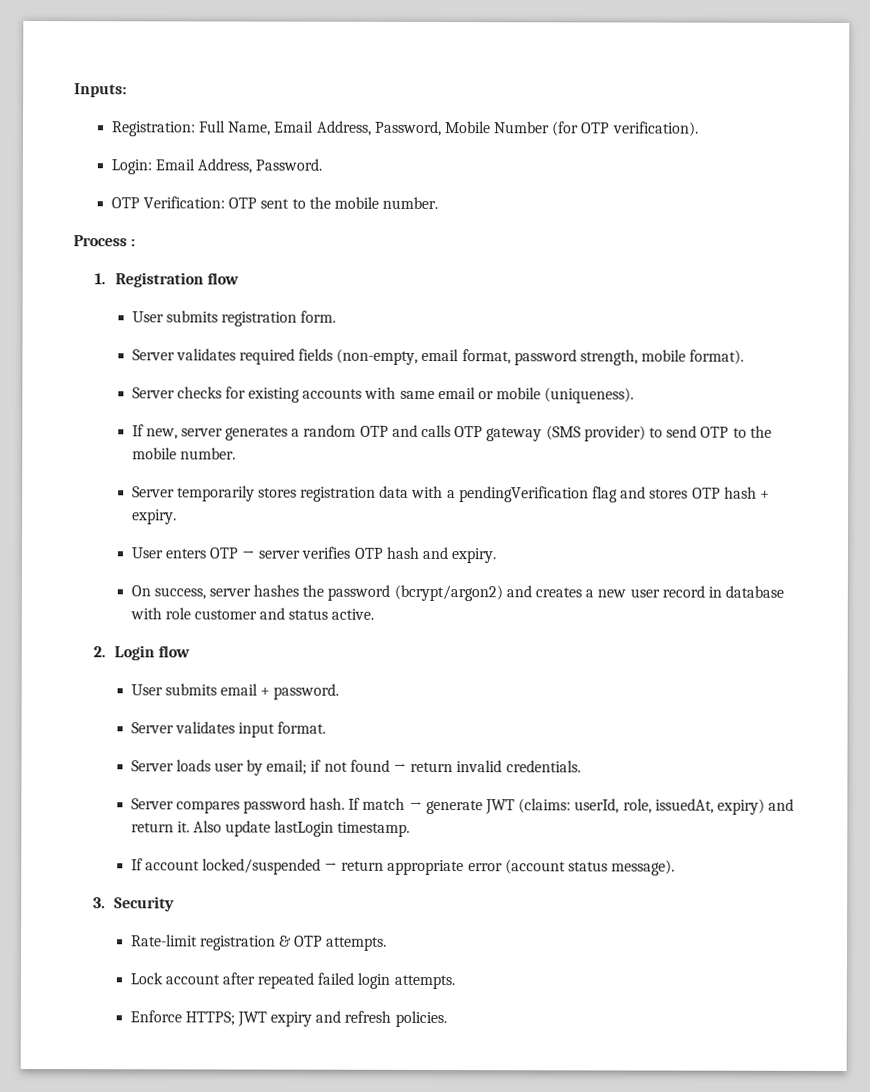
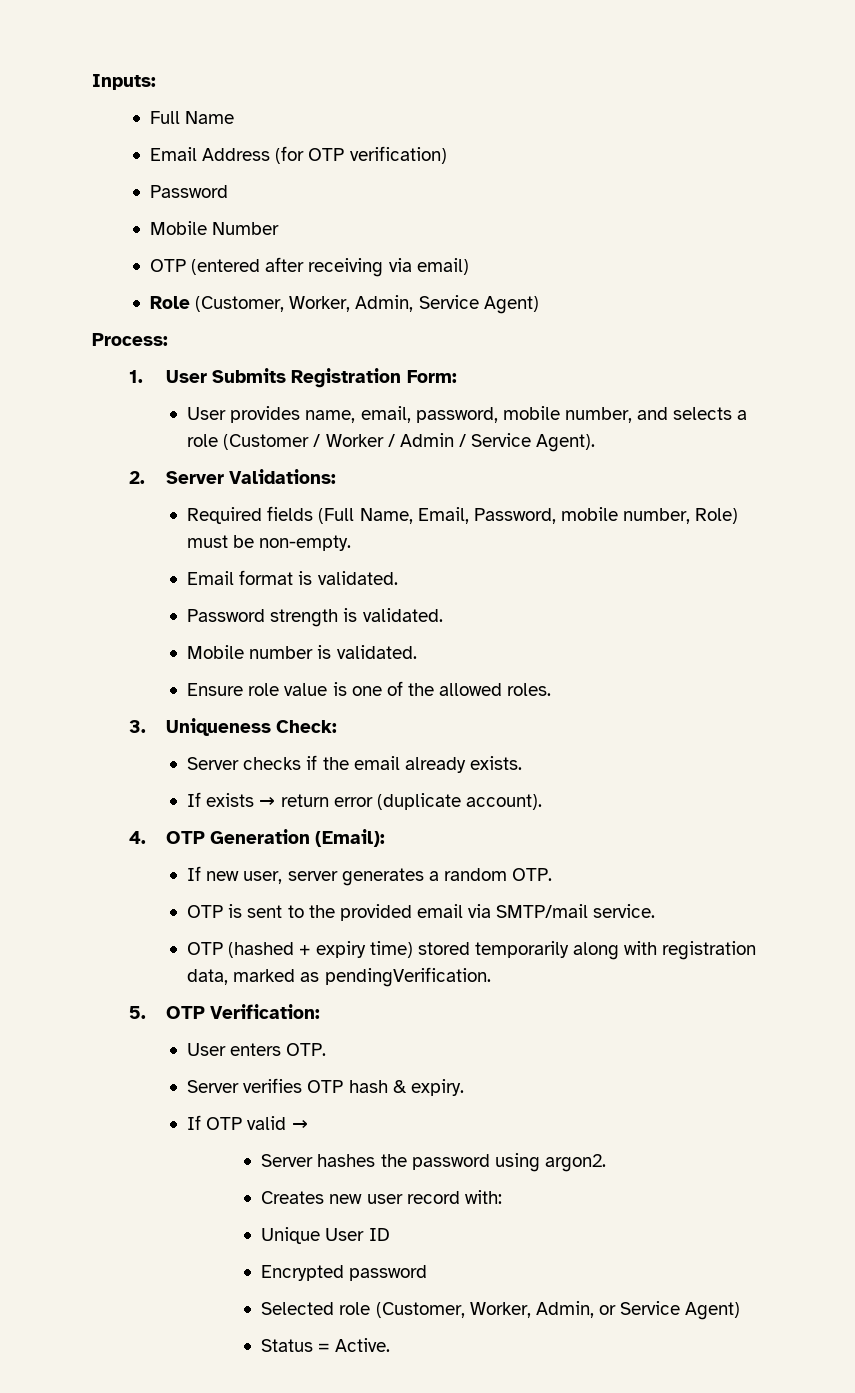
[111,120,699,137] [110,158,323,175] [110,196,439,210] [73,235,136,247] [93,272,239,288] [131,310,337,327] [131,348,745,366] [131,386,635,404] [131,424,772,442] [131,447,236,460] [131,485,770,503] [131,509,177,525] Registration: Full Name, Email Address, Password, Mobile Number (for OTP verification). // Login: Email Address, Password. // OTP Verification: OTP sent to the mobile number. // Process : // 1. Registration flow // User submits registration form. // Server validates required fields (non-empty, email format, password strength, mobile format). // Server checks for existing accounts with same email or mobile (uniqueness). // If new, server generates a random OTP and calls OTP gateway (SMS provider) to send OTP to the mobile number. // Server temporarily stores registration data with a pendingVerification flag and stores OTP hash + expiry. -> [150,111,235,124] [150,146,447,164] [150,185,229,198] [150,221,280,235] [150,257,469,277] [150,295,539,314] [92,333,168,346] [129,368,457,388] [187,406,748,423] [187,433,596,452] [129,469,337,484] [187,506,739,524] [187,535,352,551] [187,570,398,585] [187,608,443,627] [187,645,417,659] [187,681,552,696] [129,718,338,736] [187,755,522,773] [187,792,542,810] [129,829,386,847] [187,866,553,886] [187,904,656,921] [187,941,757,960] [187,967,491,987] [129,1004,321,1019] Full Name // Email Address (for OTP verification) // Password // Mobile Number // OTP (entered after receiving via email) // Role (Customer, Worker, Admin, Service Agent) // Process: // 1. User Submits Registration Form: // User provides name, email, password, mobile number, and selects a role (Customer / Worker / Admin / Service Agent). // 2. Server Validations: // Required fields (Full Name, Email, Password, mobile number, Role) must be non-empty. // Email format is validated. // Password strength is validated. // Mobile number is validated. // Ensure role value is one of the allowed roles. // 3. Uniqueness Check: // Server checks if the email already exists. // If exists → return error (duplicate account). // 4. OTP Generation (Email): // If new user, server generates a random OTP. // OTP is sent to the provided email via SMTP/mail service. // OTP (hashed + expiry time) stored temporarily along with registration data, marked as pendingVerification. // 5. OTP Verification:
[208,547,301,559] OTP → server -> [286,1043,327,1056] [187,1080,240,1093] OTP. // Server
[422,546,497,564] [130,584,785,602] [129,607,375,620] [92,645,190,661] [130,683,340,700] [130,721,327,738] [130,759,581,776] [130,797,795,815] [130,820,411,837] [130,858,676,876] [92,896,175,912] [130,934,388,951] [129,972,455,990] [129,1010,447,1028] and expiry. // On success, server hashes the password (bcrypt/argon2) and creates a new user record in database with role customer and status active. // 2. Login flow // User submits email + password. // Server validates input format. // Server loads user by email; if not found → return invalid credentials. // Server compares password hash. If match → generate JWT (claims: userId, role, issuedAt, expiry) and return it. Also update lastLogin timestamp. // If account locked/suspended → return appropriate error (account status message). // 3. Security // Rate-limit registration & OTP attempts. // Lock account after repeated failed login attempts. // Enforce HTTPS; JWT expiry and refresh policies. -> [392,1079,464,1096] [187,1115,308,1130] [261,1153,607,1172] [261,1190,502,1204] [261,1227,390,1244] [261,1265,428,1281] [261,1301,741,1320] [261,1338,390,1352] & expiry. // If OTP valid → // Server hashes the password using argon2. // Creates new user record with: // Unique User ID // Encrypted password // Selected role (Customer, Worker, Admin, or Service Agent) // Status = Active.

